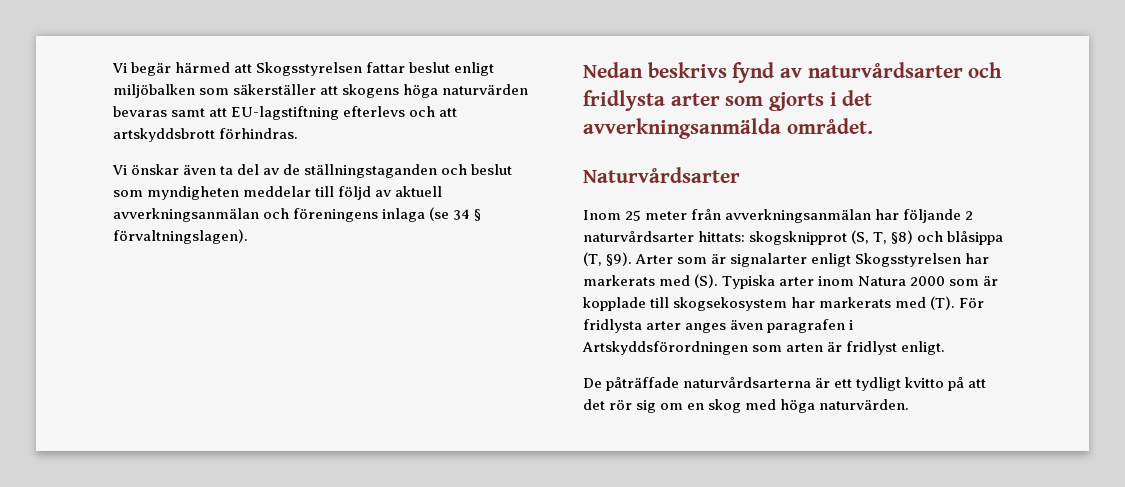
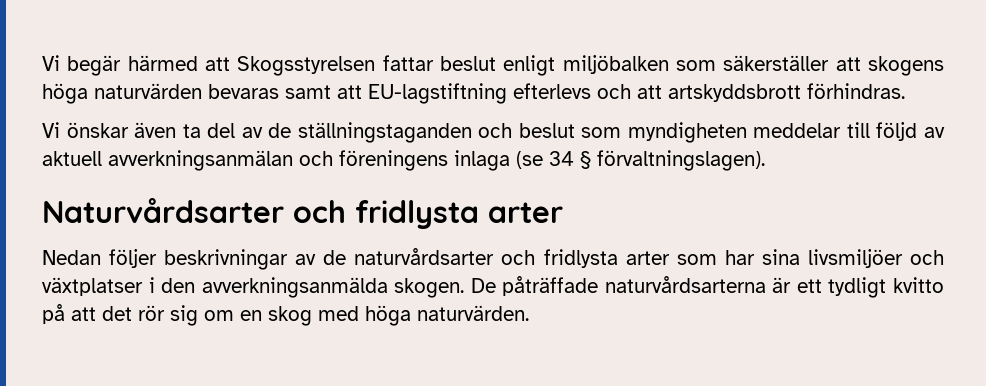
[583,62,803,83] Nedan beskrivs fynd av -> [42,198,563,229] [42,249,347,270] Naturvårdsarter och fridlysta arter // Nedan följer beskrivningar av de
[769,90,873,111] [583,118,873,139] [583,167,740,183] [583,209,974,223] [583,230,1004,245] [583,252,990,267] [583,274,999,289] [583,296,985,311] [583,319,854,333] [582,341,946,355] gjorts i det avverkningsanmälda området. // Naturvårdsarter // Inom 25 meter från avverkningsanmälan har följande 2 naturvårdsarter hittats: skogsknipprot (S, T, §8) och blåsippa (T, §9). Arter som är signalarter enligt Skogsstyrelsen har markerats med (S). Typiska arter inom Natura 2000 som är kopplade till skogsekosystem har markerats med (T). För fridlysta arter anges även paragrafen i Artskyddsförordningen som arten är fridlyst enligt. // -> [724,249,945,268] [42,277,465,298] har sina livsmiljöer och växtplatser i den avverkningsanmälda skogen.

